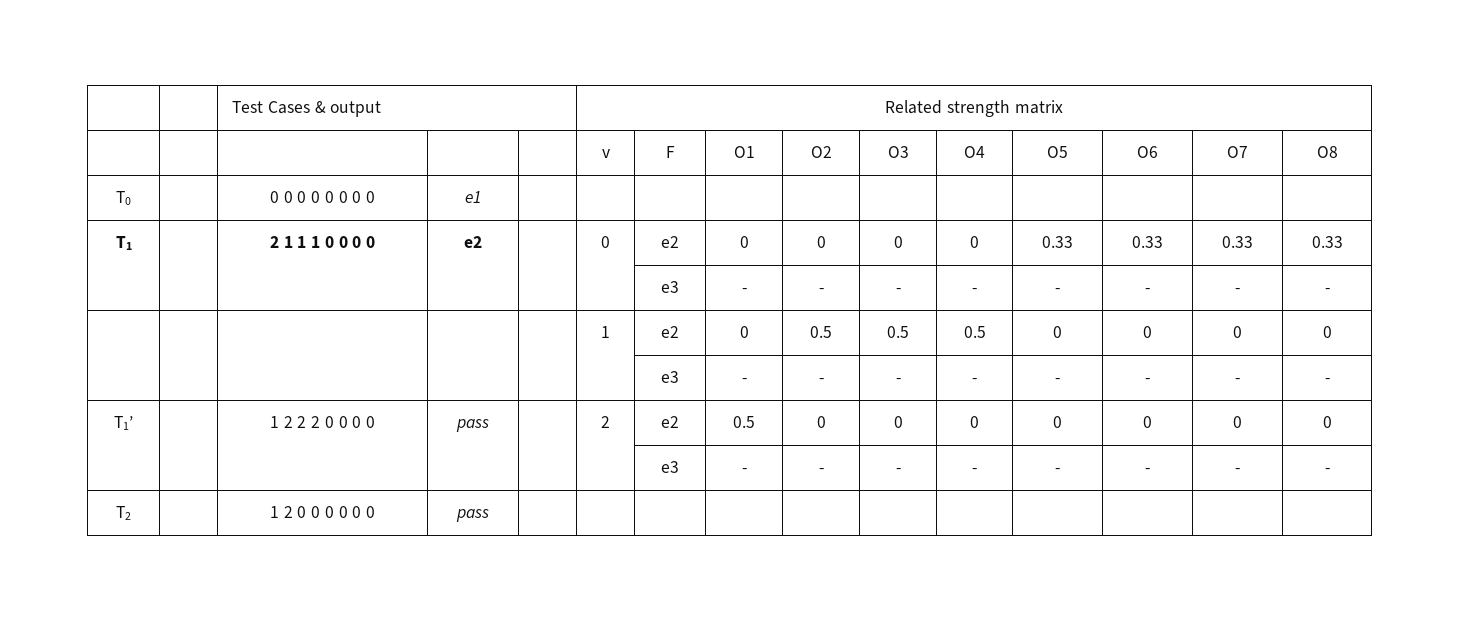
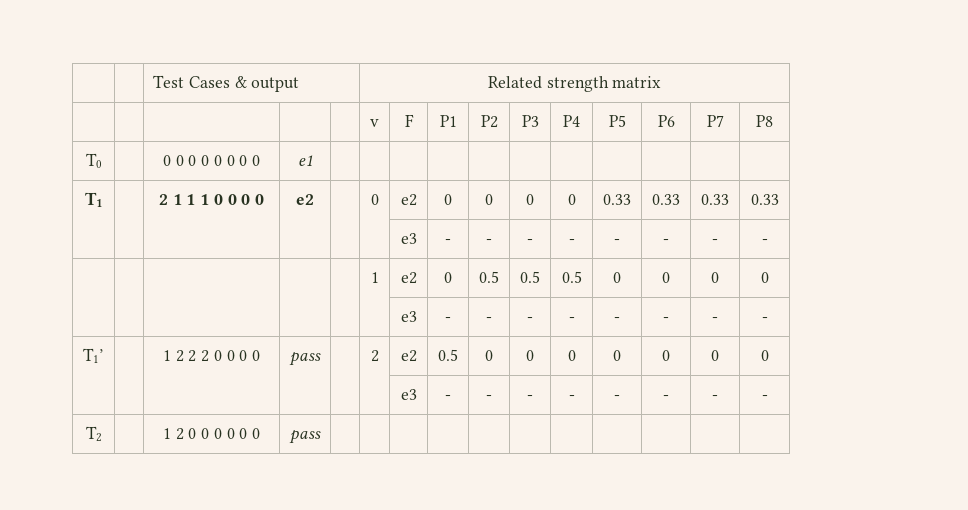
[733,146,755,158] [810,146,832,158] [887,146,909,158] [964,146,985,158] [1047,146,1068,158] [1137,146,1158,158] [1227,146,1248,158] [1316,146,1338,158] O1 | O2 | O3 | O4 | O5 | O6 | O7 | O8 -> [439,115,457,127] [480,115,498,128] [521,115,539,127] [563,115,580,127] [608,115,626,127] [657,115,675,127] [706,115,724,127] [756,115,773,127] P1 | P2 | P3 | P4 | P5 | P6 | P7 | P8

